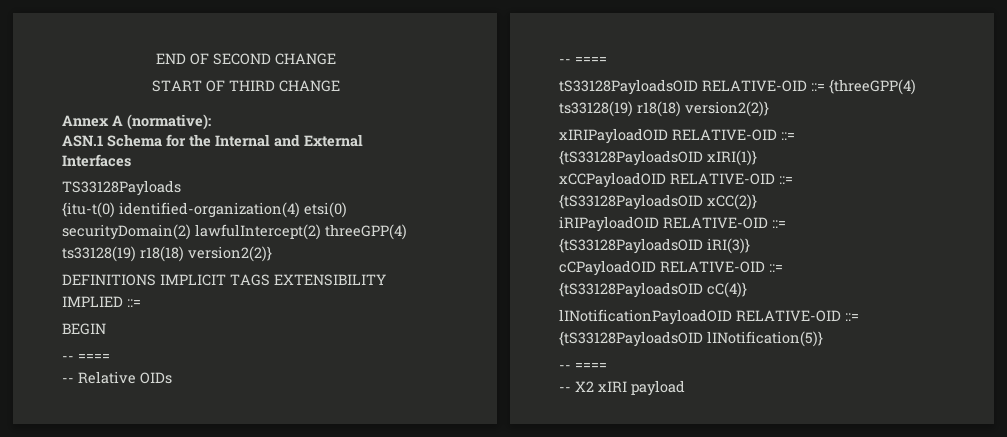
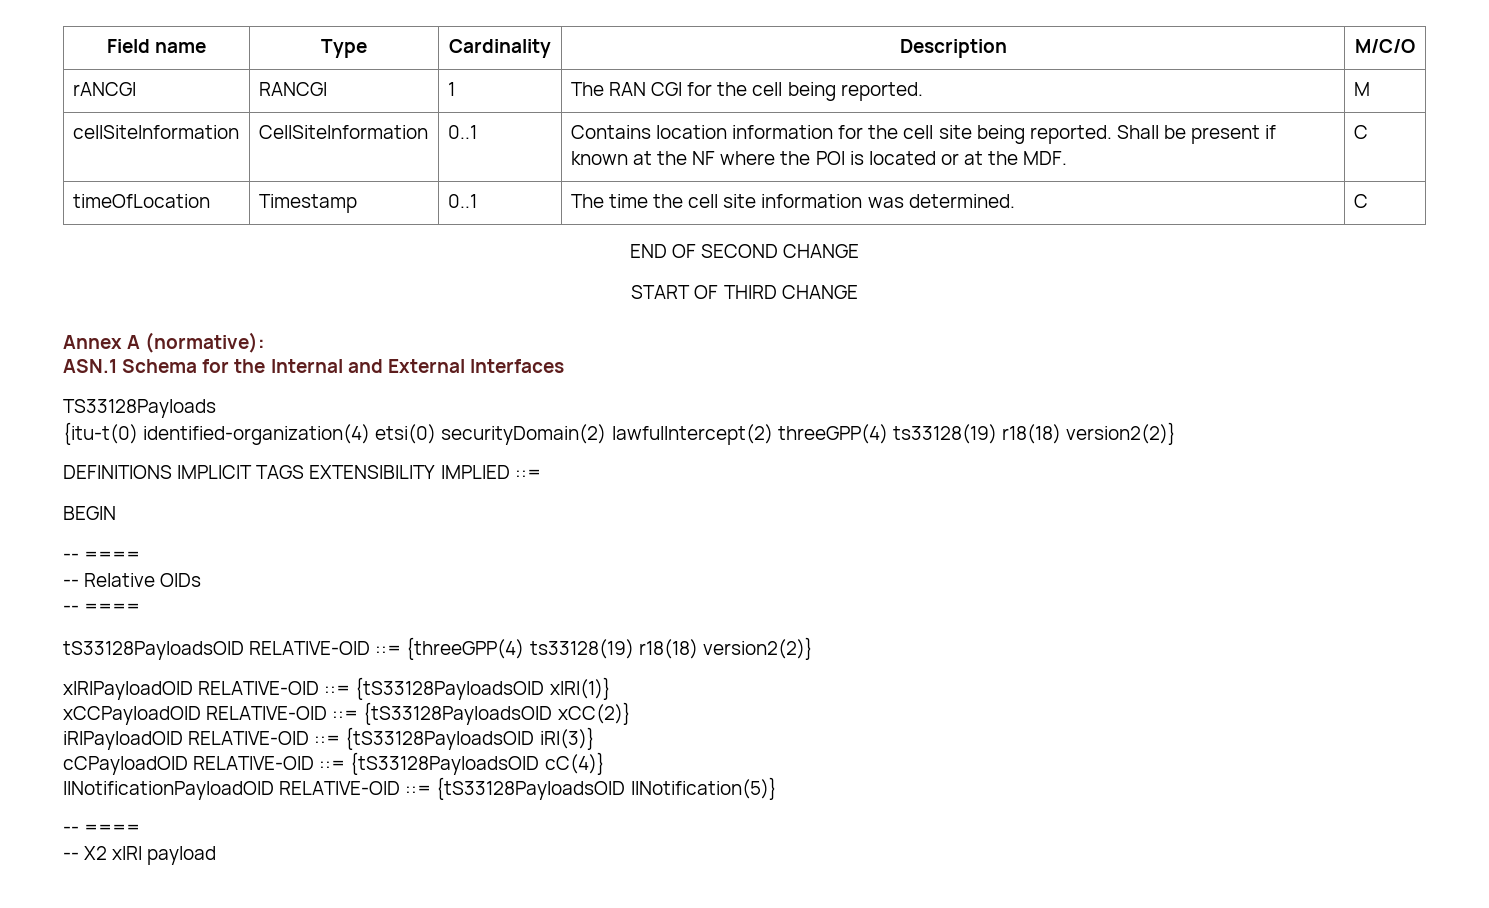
(155, 58) none -> [106,39,207,53] [321,39,367,58] [449,39,551,58] [899,39,1007,58] [1355,39,1415,53] [72,82,136,96] [258,82,327,96] [447,82,455,96] [570,82,923,101] [1353,82,1370,96] [72,125,239,139] [258,125,428,139] [447,125,477,139] [570,125,1277,144] [570,151,1068,165] [1353,125,1368,139] [72,194,210,208] [258,194,357,213] [447,194,477,208] [570,194,1015,208] [1353,194,1368,208] Field name | Type | Cardinality | Description | M/C/O // rANCGI | RANCGI | 1 | The RAN CGI for the cell being reported. | M // cellSiteInformation | CellSiteInformation | 0..1 | Contains location information for the cell site being reported. Shall be present if known at the NF where the POI is located or at the MDF. | C // timeOfLocation | Timestamp | 0..1 | The time the cell site information was determined. | C //

